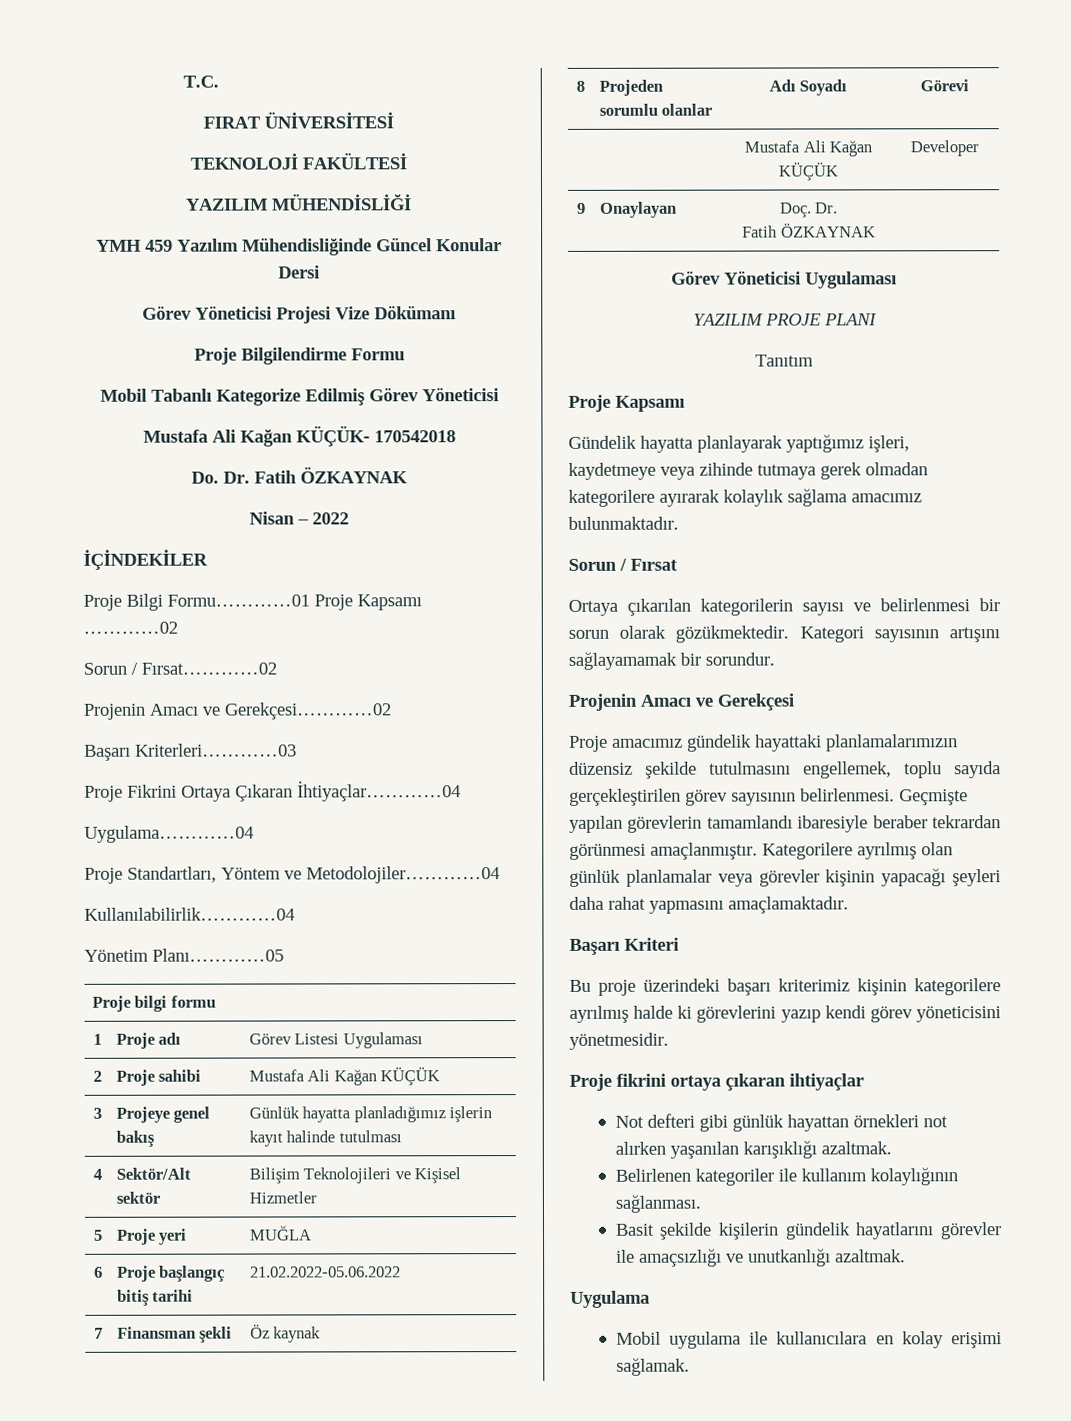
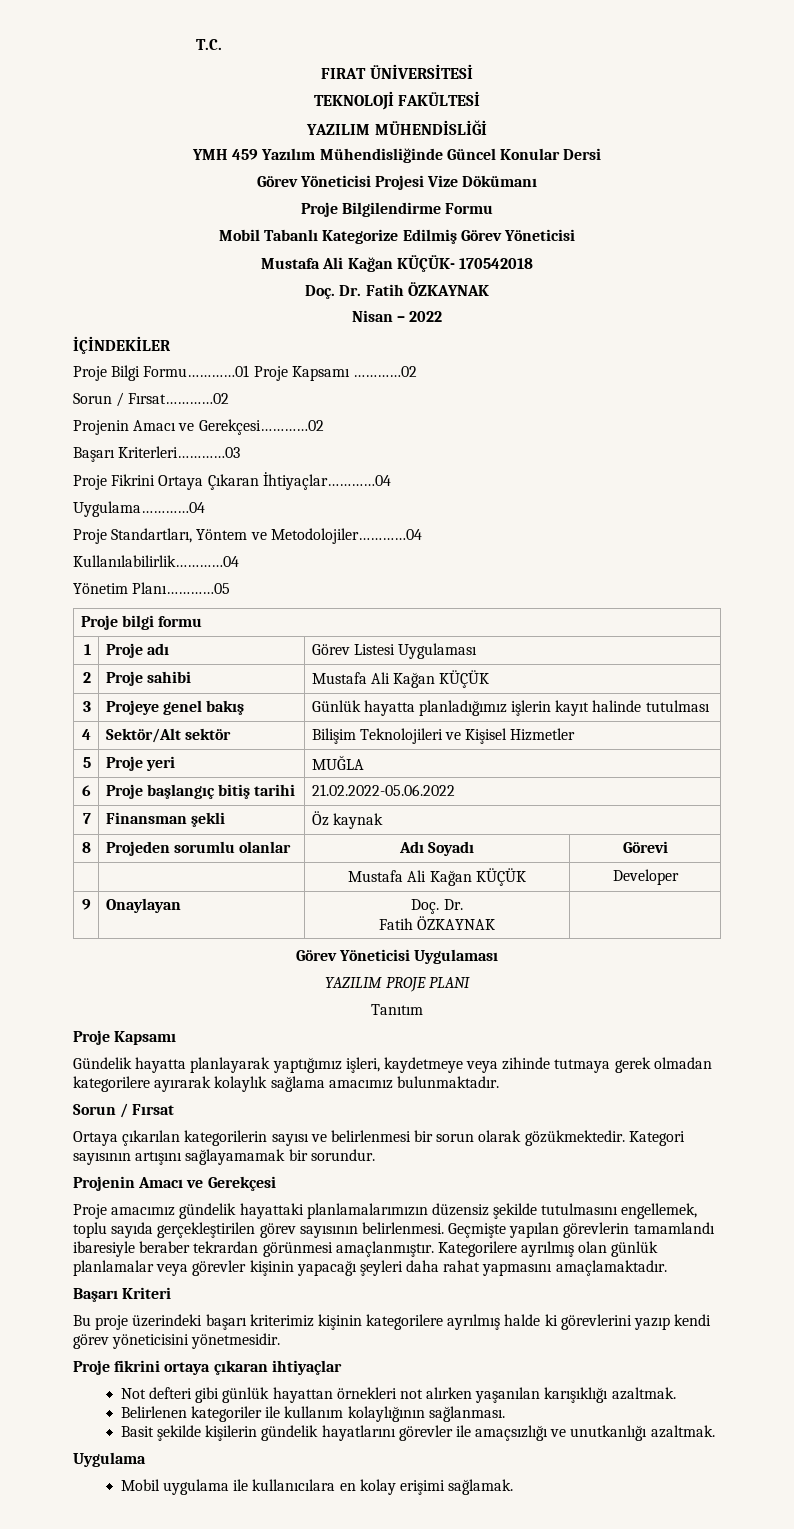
[191,471,219,484] Do. -> [305,285,336,299] Doç.

